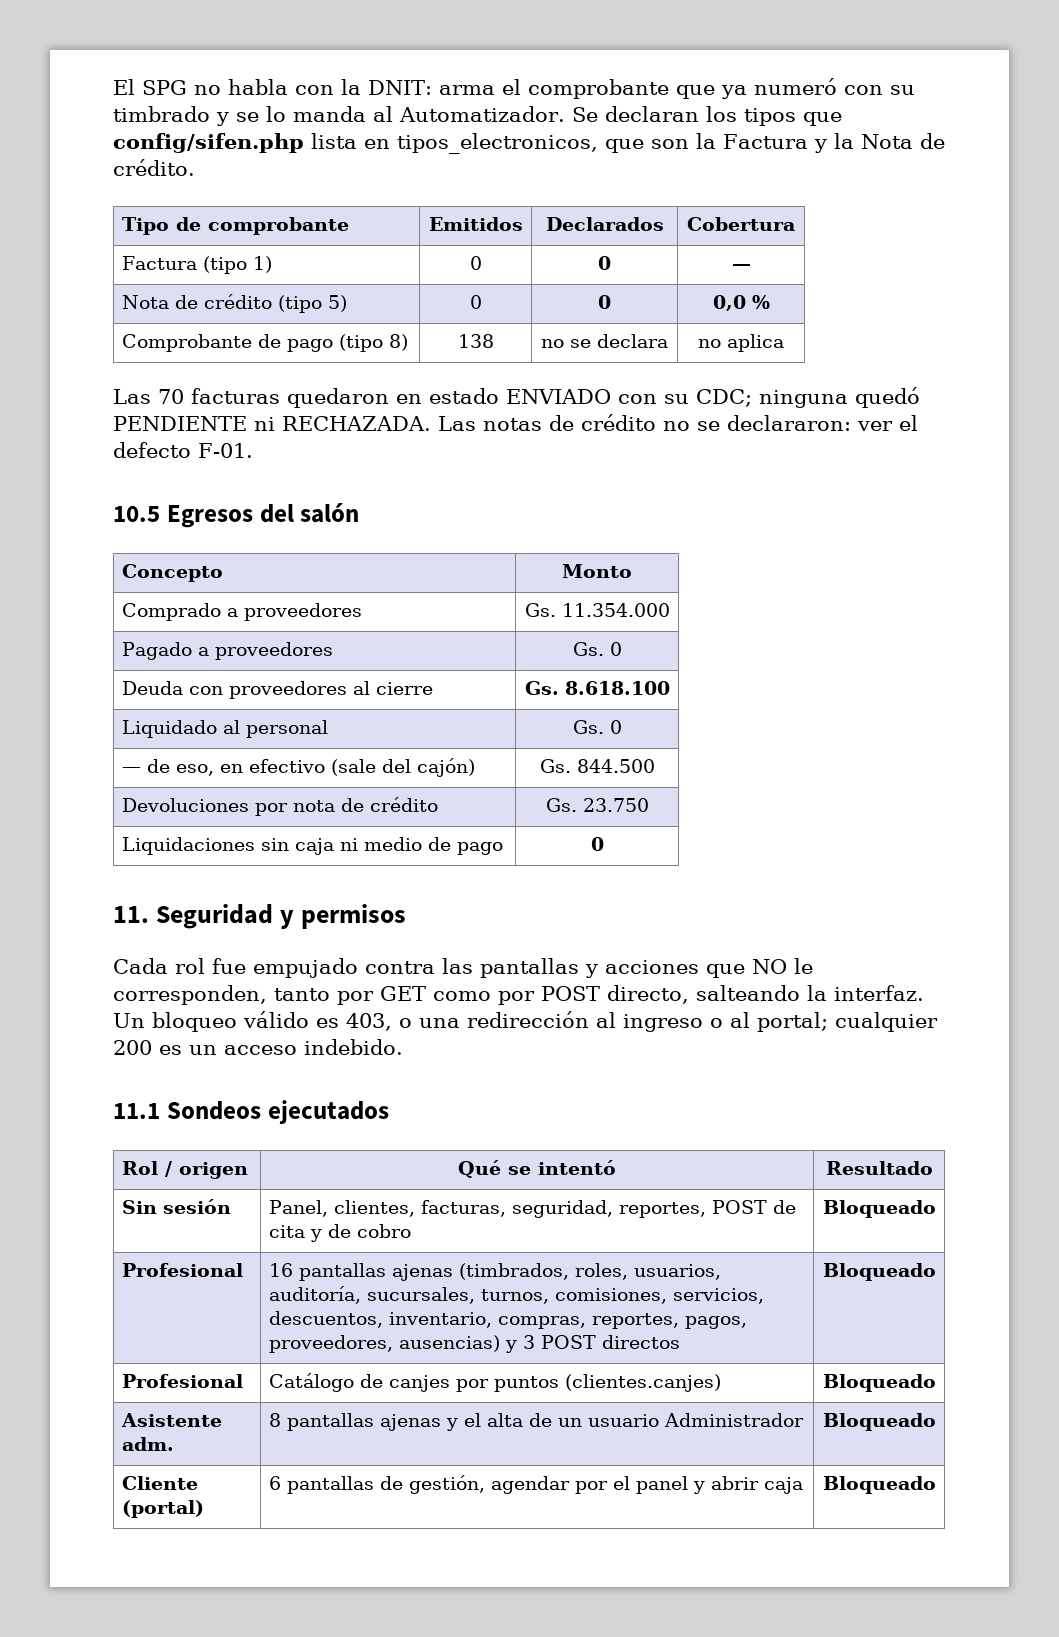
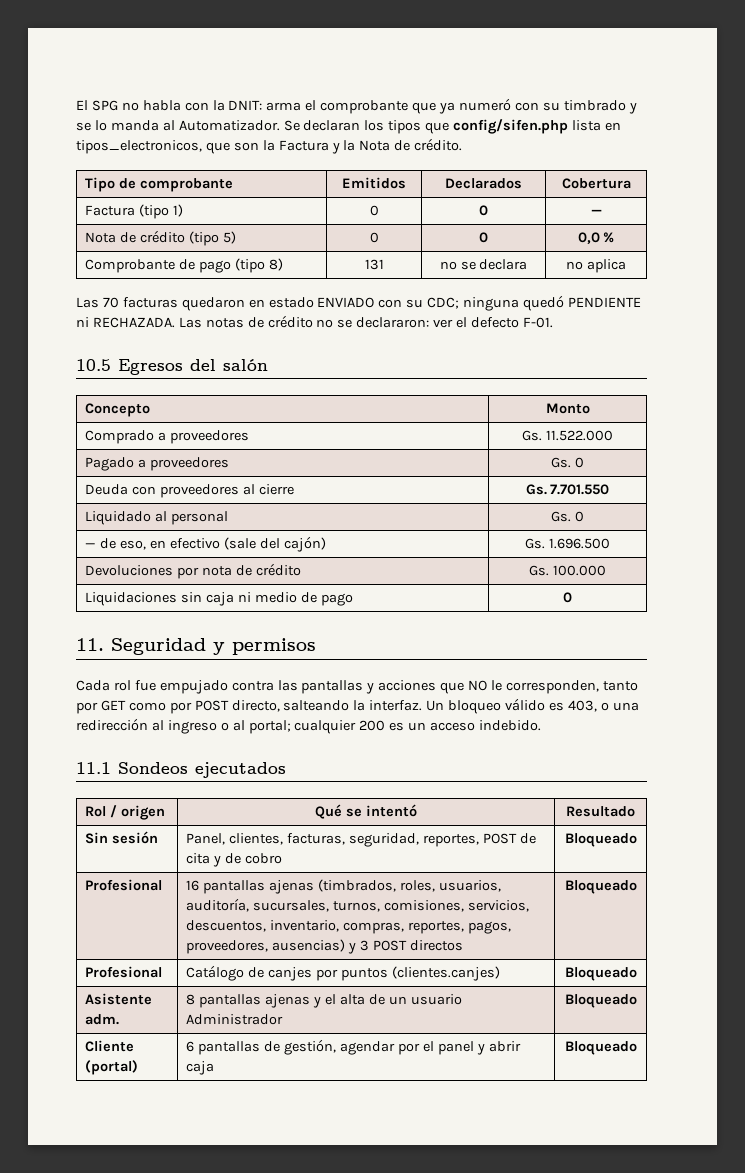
[457,334,494,348] 138 -> [364,259,384,270] 131
[561,603,670,617] 11.354.000 -> [545,430,613,441] 11.522.000
[564,681,670,695] 8.618.100 -> [550,484,610,495] 7.701.550
[576,759,655,773] 844.500 -> [548,538,610,549] 1.696.500
[582,798,649,812] 23.750 -> [552,565,606,576] 100.000

